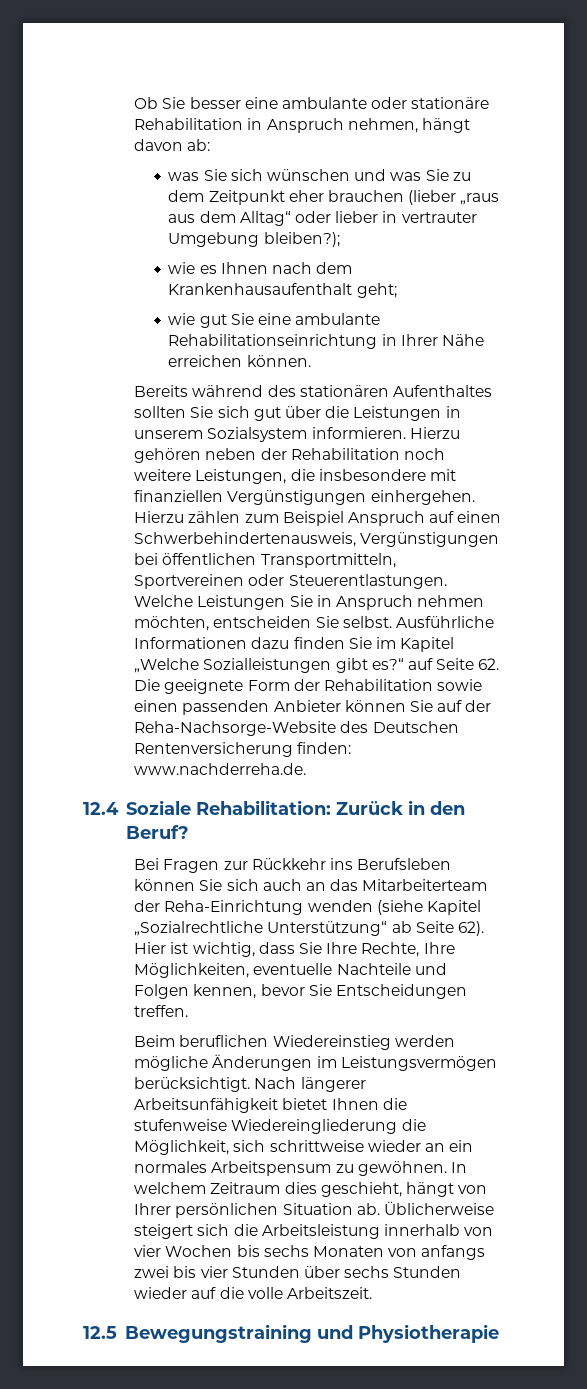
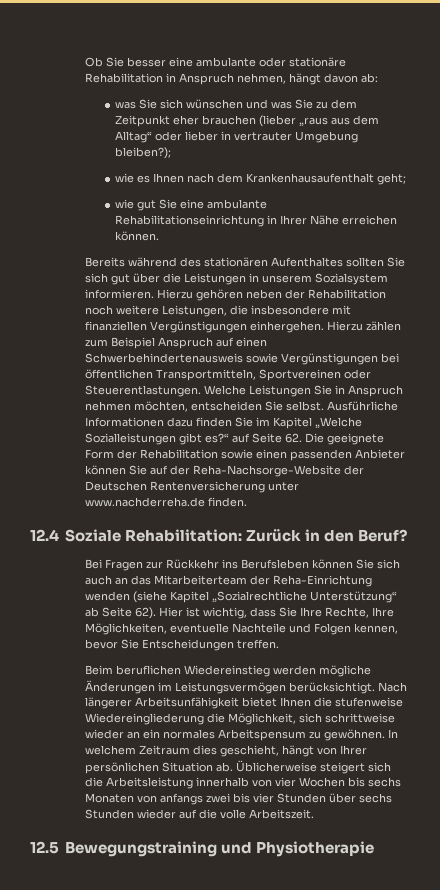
[134,532,357,547] Schwerbehindertenausweis, -> [84,353,278,363] Schwerbehindertenausweis sowie
[340,721,369,733] des -> [343,465,364,475] der
[297,742,352,754] [134,763,307,775] finden: www.nachderreha.de. -> [267,482,299,491] [84,497,247,507] unter www.nachderreha.de finden.

